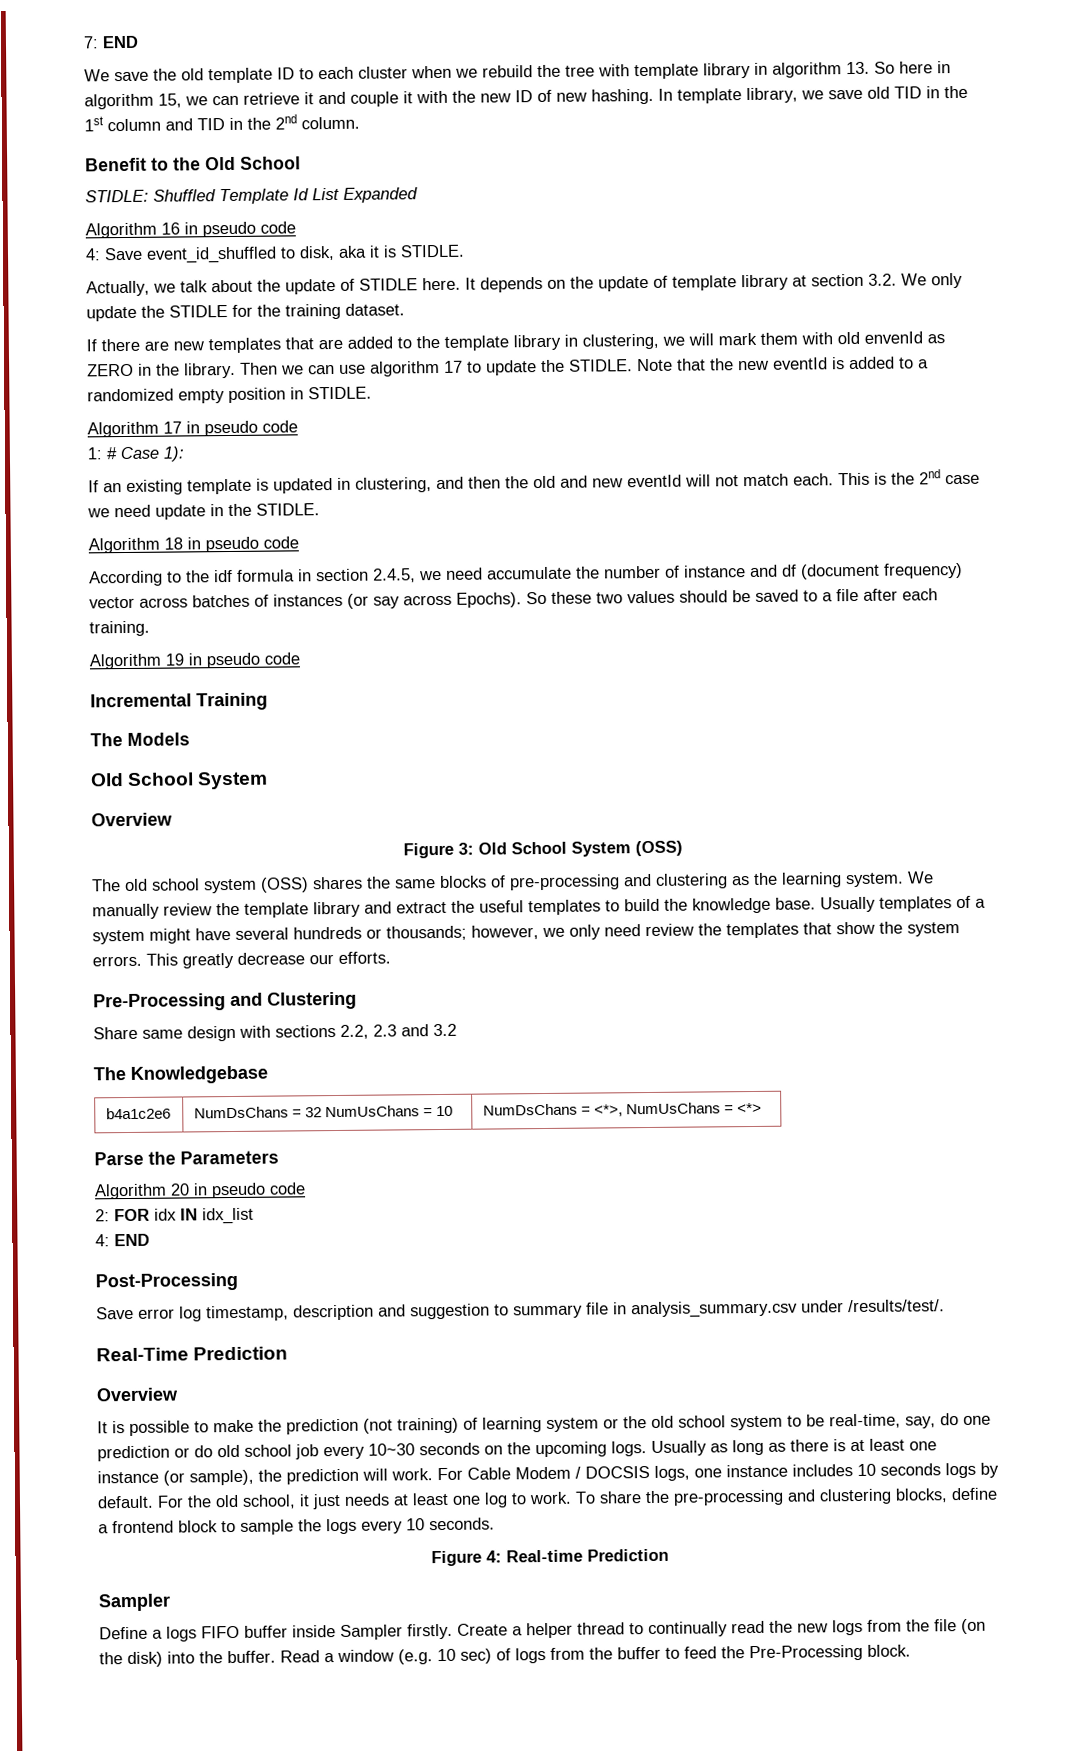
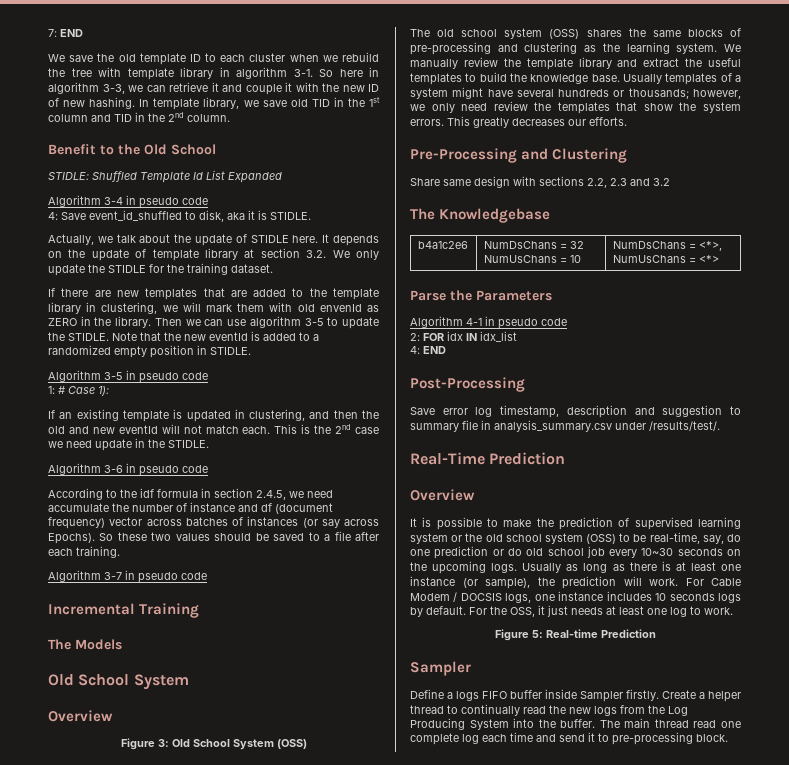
[846,61,870,75] 13. -> [293,69,313,77] 3-1.
[158,93,182,108] 15, -> [102,84,125,94] 3-3,
[161,222,180,235] 16 -> [104,197,123,205] 3-4
[444,360,463,373] 17 -> [304,318,324,326] 3-5
[163,421,182,434] 17 -> [104,372,123,380] 3-5
[164,537,183,550] 18 -> [104,465,123,473] 3-6
[165,653,184,666] 19 -> [104,572,122,580] 3-7
[237,952,305,965] decrease -> [512,118,565,126] decreases
[170,1183,190,1196] 20 -> [466,318,482,326] 4-1
[363,1417,478,1434] (not training) of -> [618,517,693,530] of supervised
(783, 1423) none -> [586,534,617,544] (OSS)
[215,1494,296,1509] old school, -> [510,607,535,617] OSS,
[575,1487,998,1506] [98,1517,495,1535] [431,1550,502,1567] To share the pre-processing and clustering blocks, define a frontend block to sample the logs every 10 seconds. // Figure 4: -> [495,629,543,641] // Figure 5:
[934,1618,986,1635] [99,1644,863,1668] file (on the disk) into the buffer. Read a window (e.g. 10 sec) of logs from the buffer to feed the Pre-Processing -> [668,706,688,716] [410,718,741,730] [410,732,693,745] Log Producing System into the buffer. The main thread read one complete log each time and send it to pre-processing

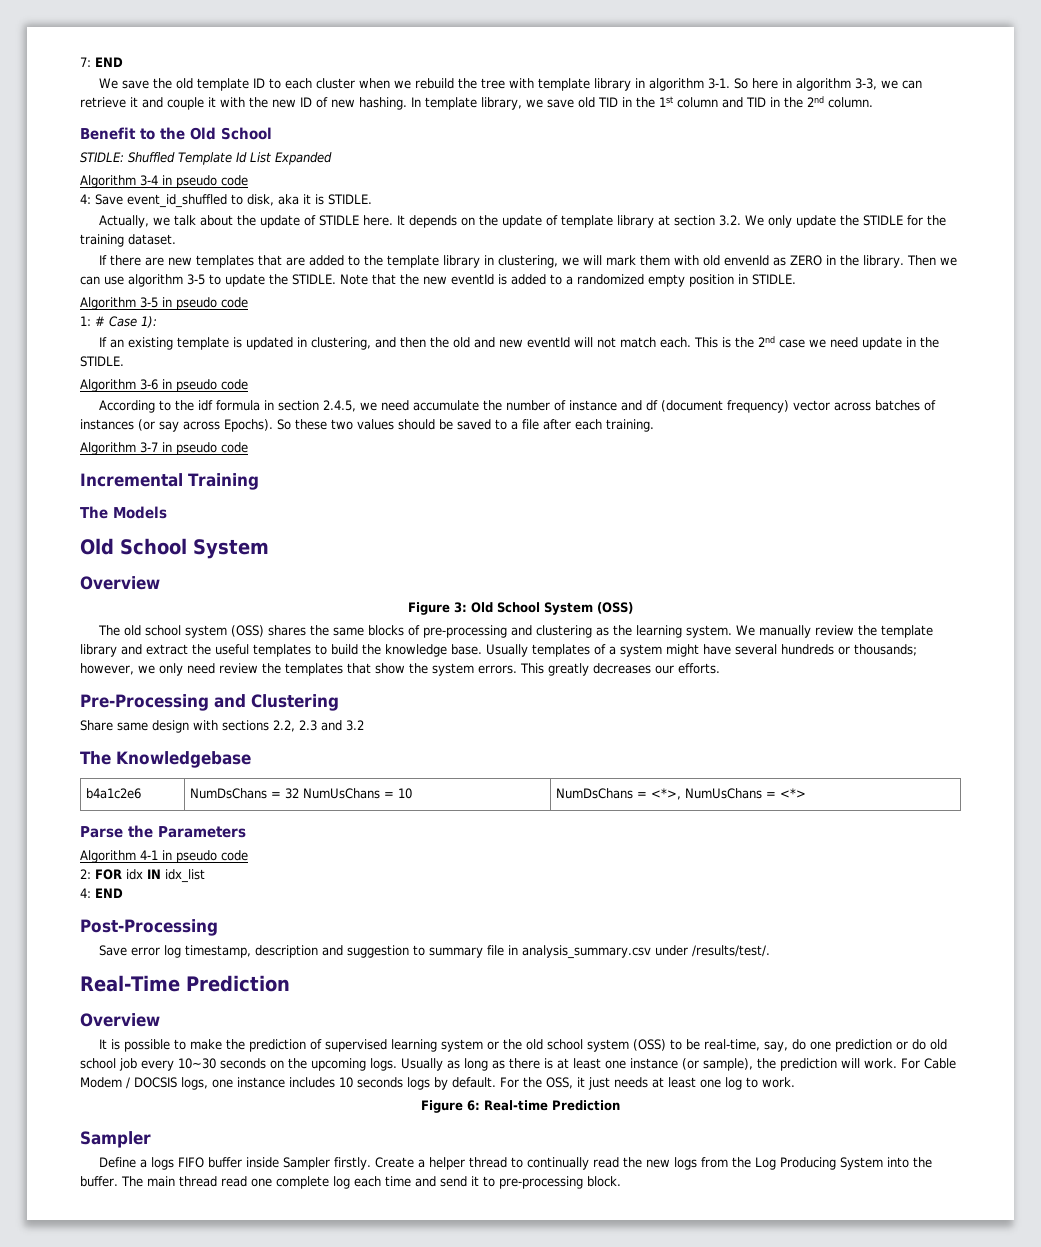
[532,630,543,638] 5: -> [467,1100,480,1111] 6:

